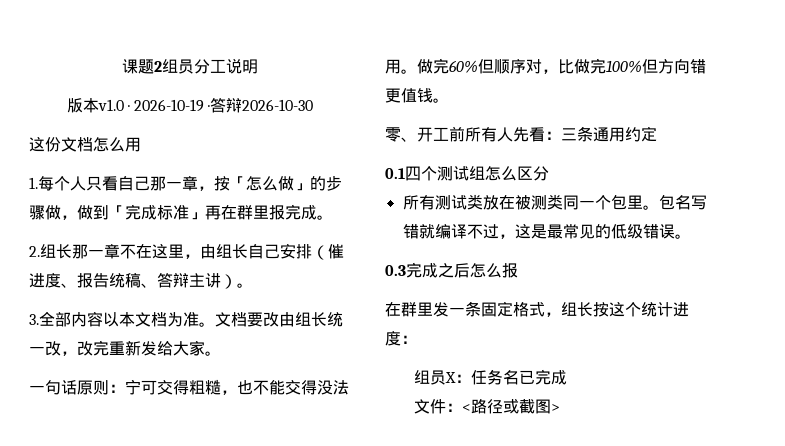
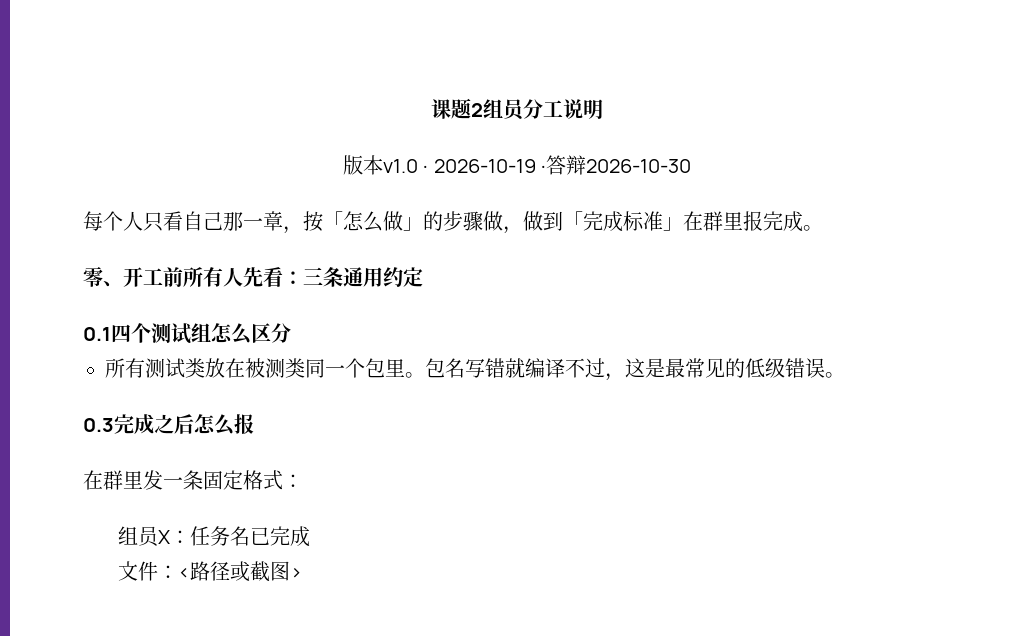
[29,137,141,152] [29,177,38,189] 这份文档怎么用 // 1. -> (692, 166) none
[205,205,221,220] 再 -> (683, 224) none
[29,243,344,260] [29,272,253,289] [29,311,343,327] [29,340,221,356] [29,379,349,395] [385,58,706,74] [385,88,449,103] // 2.组长那一章不在这里，由组长自己安排（催进度、报告统稿、答辩主讲）。 // 3.全部内容以本文档为准。文档要改由组长统一改，改完重新发给大家。 // 一句话原则：宁可交得粗糙，也不能交得没法用。做完60%但顺序对，比做完100%但方向错更值钱。 -> (823, 228) none
[545,302,689,317] [385,331,401,346] ，组长按这个统计进度 -> (283, 480) none

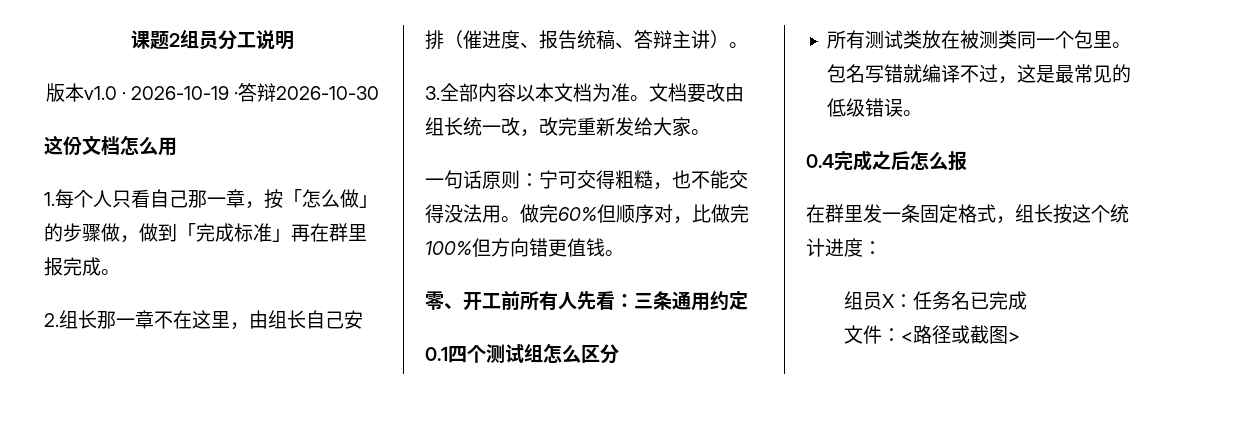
(692, 166) none -> [44,135,177,156] [44,192,55,206] 这份文档怎么用 // 1.
(683, 224) none -> [291,224,310,242] 再
(823, 228) none -> [44,310,363,330] [425,30,748,50] [425,83,744,103] [425,117,710,137] [425,170,748,190] [425,204,749,224] [425,238,624,257] // 2.组长那一章不在这里，由组长自己安排（催进度、报告统稿、答辩主讲）。 // 3.全部内容以本文档为准。文档要改由组长统一改，改完重新发给大家。 // 一句话原则：宁可交得粗糙，也不能交得没法用。做完60%但顺序对，比做完100%但方向错更值钱。
[83,418,114,432] 0.3 -> [806,154,834,168] 0.4
(283, 480) none -> [996,204,1129,224] [806,238,863,257] ，组长按这个统计进度

